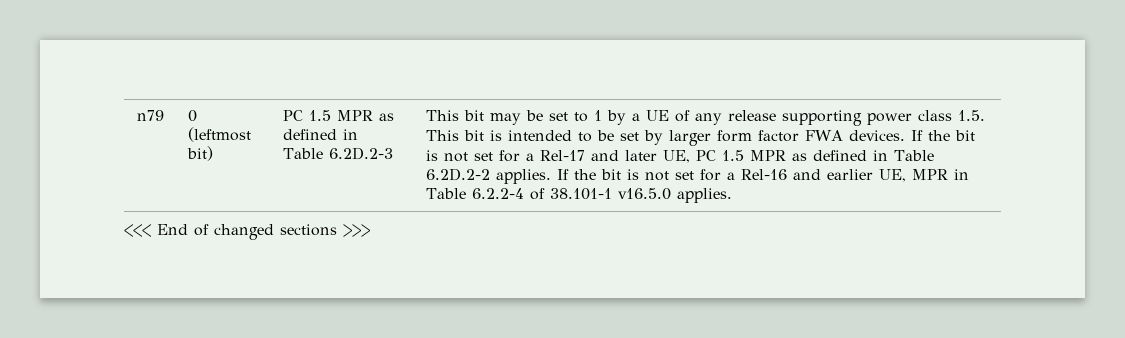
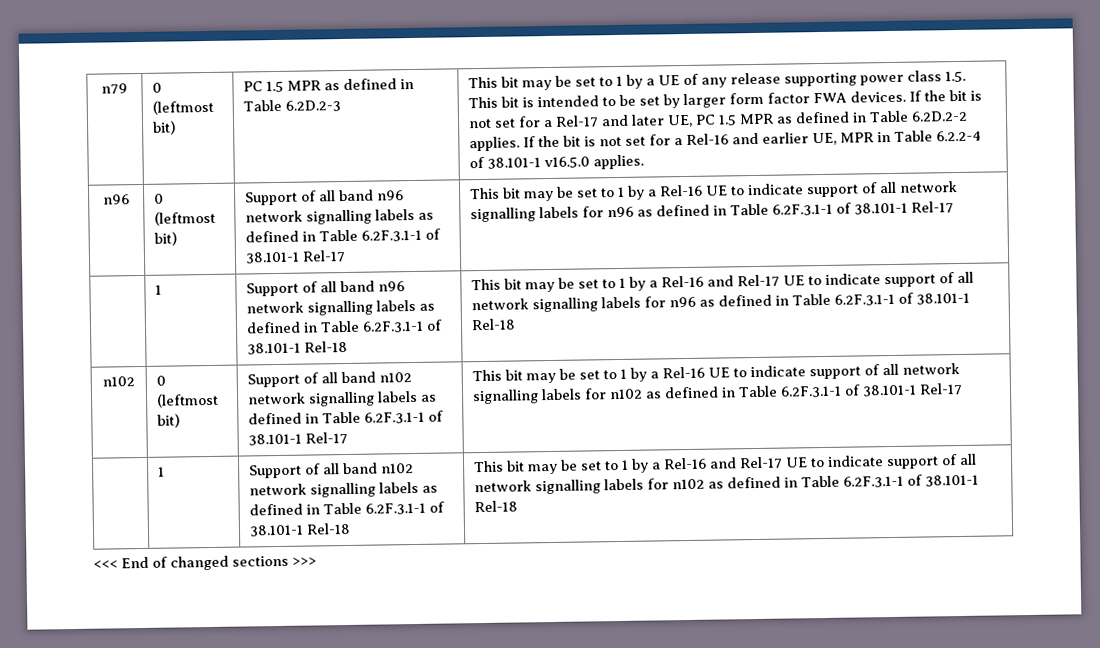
(733, 195) none -> [103,194,130,205] [154,193,165,204] [154,210,217,226] [154,231,178,246] [245,189,405,206] [245,208,435,225] [245,228,442,243] [245,249,347,264] [469,181,959,202] [470,201,955,223] [155,284,163,295] [246,280,406,297] [246,299,436,316] [246,319,444,334] [247,340,349,355] [471,271,975,293] [471,292,971,313] [471,318,517,331] [102,376,135,387] [156,375,167,386] [156,392,220,408] [157,413,181,428] [247,371,413,388] [247,390,438,407] [248,410,445,425] [248,431,349,446] [472,362,961,384] [472,382,964,405] [158,466,166,477] [249,462,415,479] [249,481,439,498] [249,501,446,516] [249,522,352,537] [474,453,978,475] [474,474,980,495] [474,500,519,513] // n96 | 0 (leftmost bit) | Support of all band n96 network signalling labels as defined in Table 6.2F.3.1-1 of 38.101-1 Rel-17 | This bit may be set to 1 by a Rel-16 UE to indicate support of all network signalling labels for n96 as defined in Table 6.2F.3.1-1 of 38.101-1 Rel-17 // | 1 | Support of all band n96 network signalling labels as defined in Table 6.2F.3.1-1 of 38.101-1 Rel-18 | This bit may be set to 1 by a Rel-16 and Rel-17 UE to indicate support of all network signalling labels for n96 as defined in Table 6.2F.3.1-1 of 38.101-1 Rel-18 // n102 | 0 (leftmost bit) | Support of all band n102 network signalling labels as defined in Table 6.2F.3.1-1 of 38.101-1 Rel-17 | This bit may be set to 1 by a Rel-16 UE to indicate support of all network signalling labels for n102 as defined in Table 6.2F.3.1-1 of 38.101-1 Rel-17 // | 1 | Support of all band n102 network signalling labels as defined in Table 6.2F.3.1-1 of 38.101-1 Rel-18 | This bit may be set to 1 by a Rel-16 and Rel-17 UE to indicate support of all network signalling labels for n102 as defined in Table 6.2F.3.1-1 of 38.101-1 Rel-18

